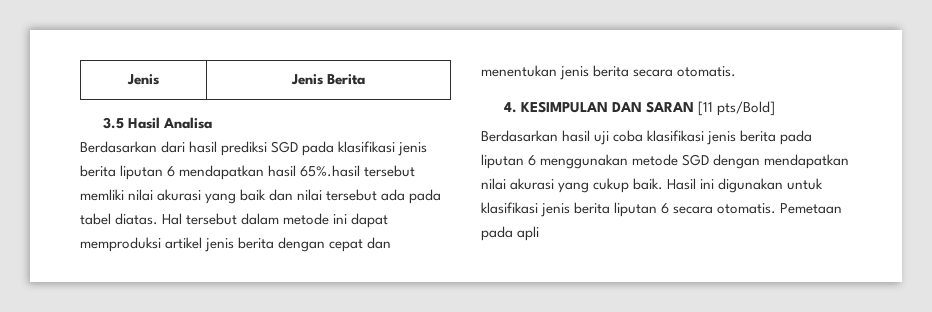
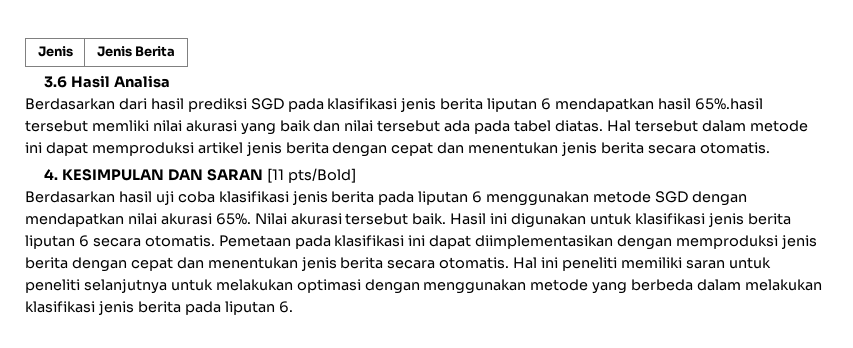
[102,117,124,129] 3.5 -> [44,76,68,88] 3.6
[558,178,630,193] yang cukup -> [215,213,409,225] 65%. Nilai akurasi tersebut
[517,226,540,241] apli -> [334,235,817,250] [25,257,771,272] [25,279,823,294] [25,301,293,315] klasifikasi ini dapat diimplementasikan dengan memproduksi jenis berita dengan cepat dan menentukan jenis berita secara otomatis. Hal ini peneliti memiliki saran untuk peneliti selanjutnya untuk melakukan optimasi dengan menggunakan metode yang berbeda dalam melakukan klasifikasi jenis berita pada liputan 6.

